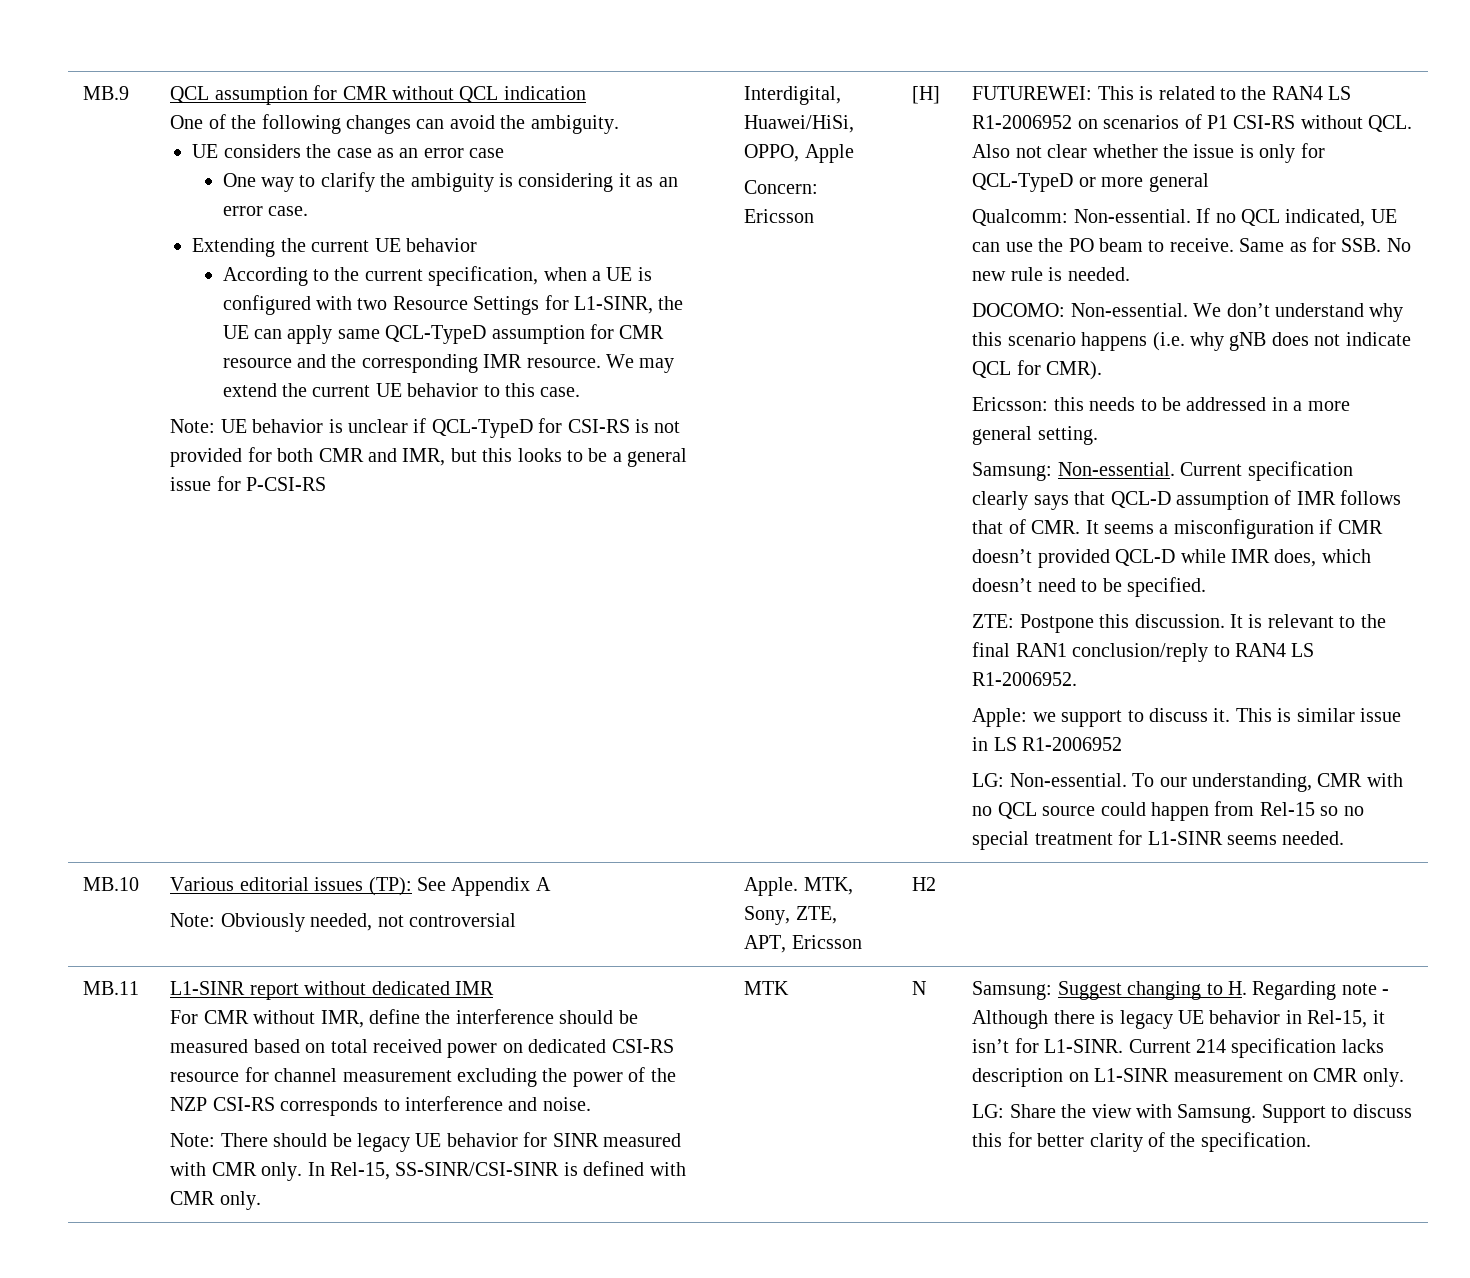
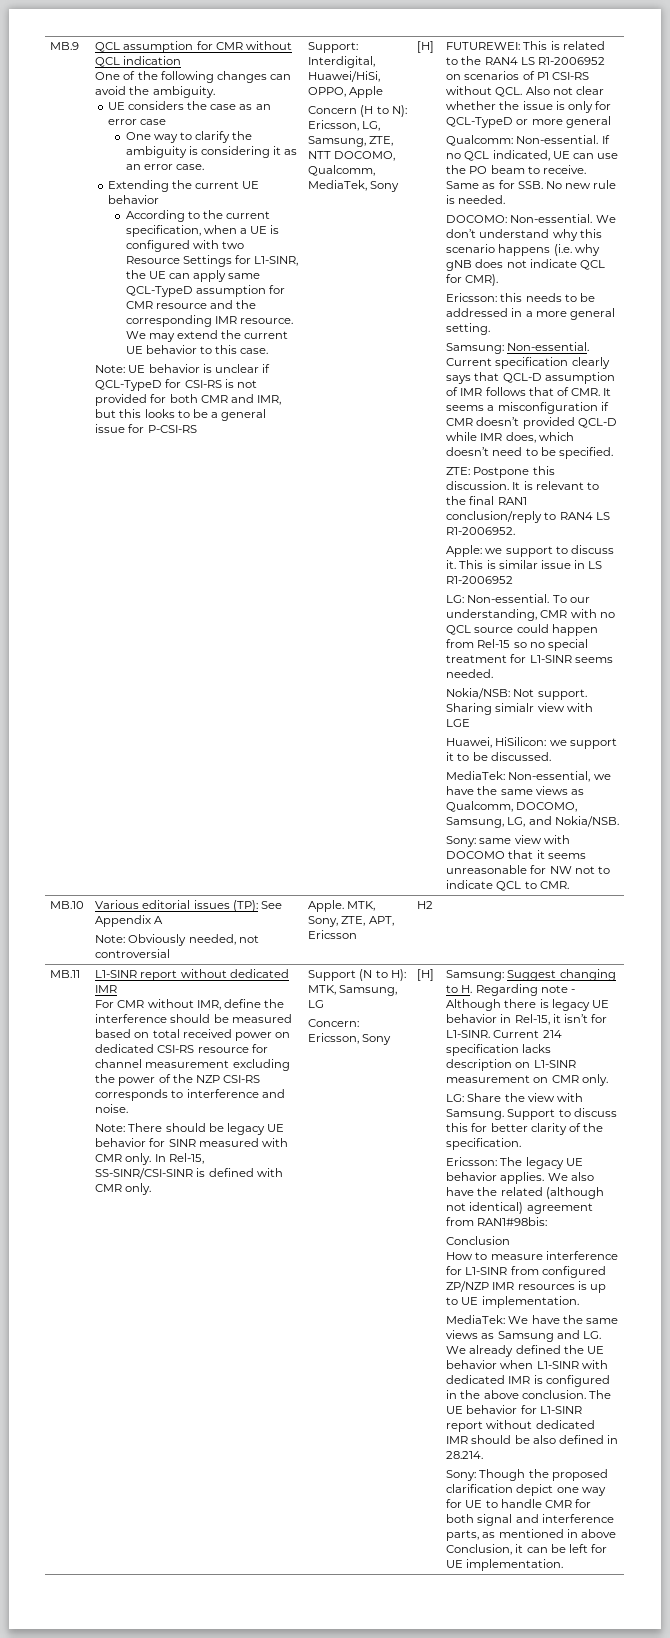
(327, 484) none -> [308,42,359,53] Support:
[744,180,819,194] [744,209,815,223] Concern: Ericsson -> [308,105,407,117] [308,120,381,131] [308,136,394,147] [308,151,396,161] [308,165,376,176] [308,180,400,192] Concern (H to N): Ericsson, LG, Samsung, ZTE, NTT DOCOMO, Qualcomm, MediaTek, Sony
(1345, 838) none -> [446,688,587,700] [446,703,593,715] [446,719,471,727] [446,737,617,749] [446,752,551,761] [446,771,611,782] [446,786,584,795] [446,801,578,812] [446,816,619,828] [446,835,570,847] [446,850,586,859] [446,865,610,874] [446,880,569,891] // Nokia/NSB: Not support. Sharing simialr view with LGE // Huawei, HiSilicon: we support it to be discussed. // MediaTek: Non-essential, we have the same views as Qualcomm, DOCOMO, Samsung, LG, and Nokia/NSB. // Sony: same view with DOCOMO that it seems unreasonable for NW not to indicate QCL to CMR.
[744,981,790,995] [912,981,927,995] MTK | N -> [308,969,406,981] [308,985,398,996] [308,1000,325,1008] [308,1019,360,1027] [308,1033,392,1045] [417,969,435,981] Support (N to H): MTK, Samsung, LG // Concern: Ericsson, Sony | [H]
(1311, 1142) none -> [446,1157,583,1169] [446,1172,594,1184] [446,1187,604,1199] [446,1202,593,1214] [446,1217,548,1226] [446,1236,511,1245] [446,1251,618,1260] [446,1266,606,1278] [446,1281,606,1293] [446,1296,579,1308] [446,1315,618,1324] [446,1330,601,1342] [446,1345,604,1357] [446,1360,608,1369] [446,1375,610,1387] [446,1390,611,1399] [446,1405,582,1414] [446,1420,595,1432] [446,1435,618,1444] [446,1451,484,1459] [446,1469,608,1481] [446,1484,606,1496] [446,1499,591,1508] [446,1514,614,1526] [446,1529,616,1541] [446,1544,607,1555] [446,1559,564,1571] // Ericsson: The legacy UE behavior applies. We also have the related (although not identical) agreement from RAN1#98bis: // Conclusion // How to measure interference for L1-SINR from configured ZP/NZP IMR resources is up to UE implementation. // MediaTek: We have the same views as Samsung and LG. We already defined the UE behavior when L1-SINR with dedicated IMR is configured in the above conclusion. The UE behavior for L1-SINR report without dedicated IMR should be also defined in 28.214. // Sony: Though the proposed clarification depict one way for UE to handle CMR for both signal and interference parts, as mentioned in above Conclusion, it can be left for UE implementation.

